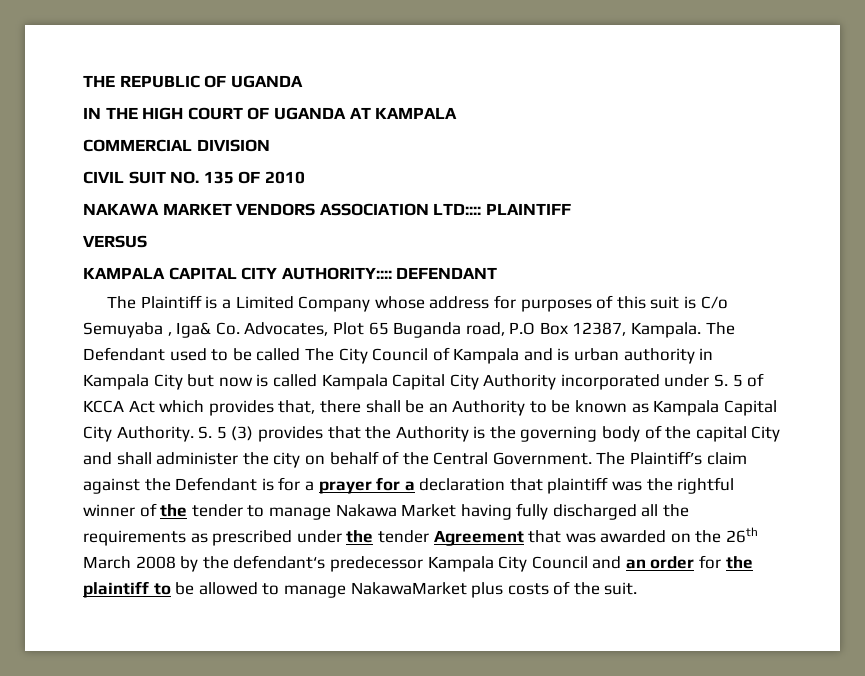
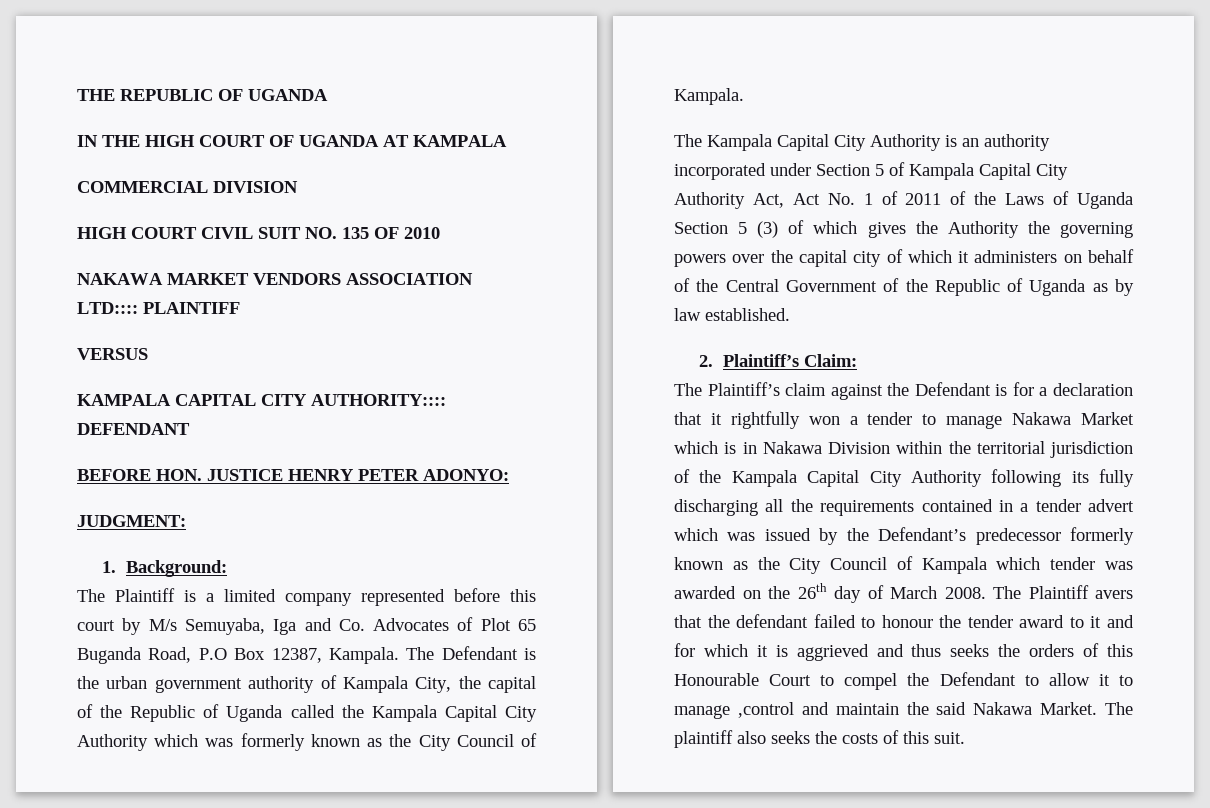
(270, 145) none -> [77,227,197,239] HIGH COURT
[107,295,728,312] [83,322,329,338] The Plaintiff is a Limited Company whose address for purposes of this suit is C/o Semuyaba , Iga& Co. Advocates, -> [77,469,509,481] [77,515,186,527] [101,560,228,577] [77,588,536,606] [77,617,474,635] BEFORE HON. JUSTICE HENRY PETER ADONYO: // JUDGMENT: // 1. Background: // The Plaintiff is a limited company represented before this court by M/s Semuyaba, Iga and Co. Advocates of
[465,322,505,336] road, -> [148,647,192,663] Road,
[169,347,714,364] [83,373,765,390] [83,400,777,416] [83,426,361,442] used to be called The City Council of Kampala and is urban authority in Kampala City but now is called Kampala Capital City Authority incorporated under S. 5 of KCCA Act which provides that, there shall be an Authority to be known as Kampala Capital City Authority. S. 5 (3) provides that -> [524,648,536,660] [77,675,536,693] [77,704,537,722] [77,733,537,751] [674,88,744,105] [674,134,1050,151] [674,162,1068,180] [674,191,1133,209] [674,220,906,238] is the urban government authority of Kampala City, the capital of the Republic of Uganda called the Kampala Capital City Authority which was formerly known as the City Council of Kampala. // The Kampala Capital City Authority is an authority incorporated under Section 5 of Kampala Capital City Authority Act, Act No. 1 of 2011 of the Laws of Uganda Section 5 (3) of which gives
[473,426,486,439] is -> (1019, 229) none
[602,425,781,442] [83,452,301,468] body of the capital City and shall administer the city -> [674,249,1058,267] powers over the capital city of which it administers
[492,452,592,465] Government. -> [785,278,1134,296] [674,308,790,321] [698,354,858,367] Government of the Republic of Uganda as by law established. // 2. Plaintiff’s Claim: //
[318,477,735,494] [83,503,188,517] prayer for a declaration that plaintiff was the rightful winner of the -> [1053,383,1133,396] [674,411,858,429] declaration that it rightfully won a
[460,503,690,520] [83,530,562,546] having fully discharged all the requirements as prescribed under the tender Agreement that -> [674,441,1133,458] [674,469,1134,487] [674,499,1134,516] [674,527,1134,545] [674,556,1096,574] which is in Nakawa Division within the territorial jurisdiction of the Kampala Capital City Authority following its fully discharging all the requirements contained in a tender advert which was issued by the Defendant’s predecessor formerly known as the City Council of Kampala which tender
[83,555,753,572] [83,581,504,598] March 2008 by the defendant‘s predecessor Kampala City Council and an order for the plaintiff to be allowed to manage NakawaMarket plus -> [834,585,1133,603] [674,614,1134,628] [674,643,1133,661] [674,672,1133,690] [674,702,1133,719] [674,730,837,748] day of March 2008. The Plaintiff avers that the defendant failed to honour the tender award to it and for which it is aggrieved and thus seeks the orders of this Honourable Court to compel the Defendant to allow it to manage ,control and maintain the said Nakawa Market. The plaintiff also seeks the
[573,582,600,595] the -> [903,731,929,744] this

